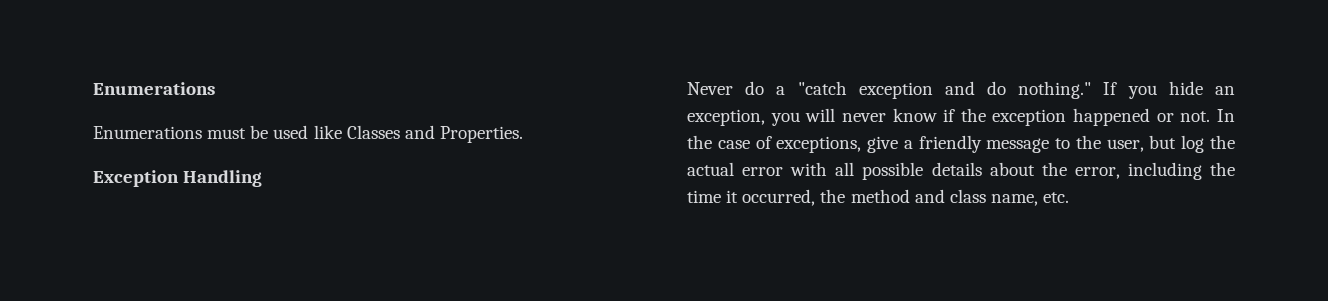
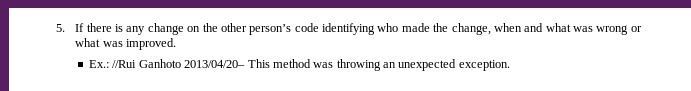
[93,82,215,95] [93,125,523,143] [93,170,263,187] [687,81,1235,99] [687,108,1235,126] [687,135,1235,153] [687,162,1235,180] [687,189,1070,206] Enumerations // Enumerations must be used like Classes and Properties. // Exception Handling // Never do a "catch exception and do nothing." If you hide an exception, you will never know if the exception happened or not. In the case of exceptions, give a friendly message to the user, but log the actual error with all possible details about the error, including the time it occurred, the method and class name, etc. -> [55,23,642,35] [75,38,177,50] [89,59,510,71] 5. If there is any change on the other person’s code identifying who made the change, when and what was wrong or what was improved. // Ex.: //Rui Ganhoto 2013/04/20– This method was throwing an unexpected exception.

